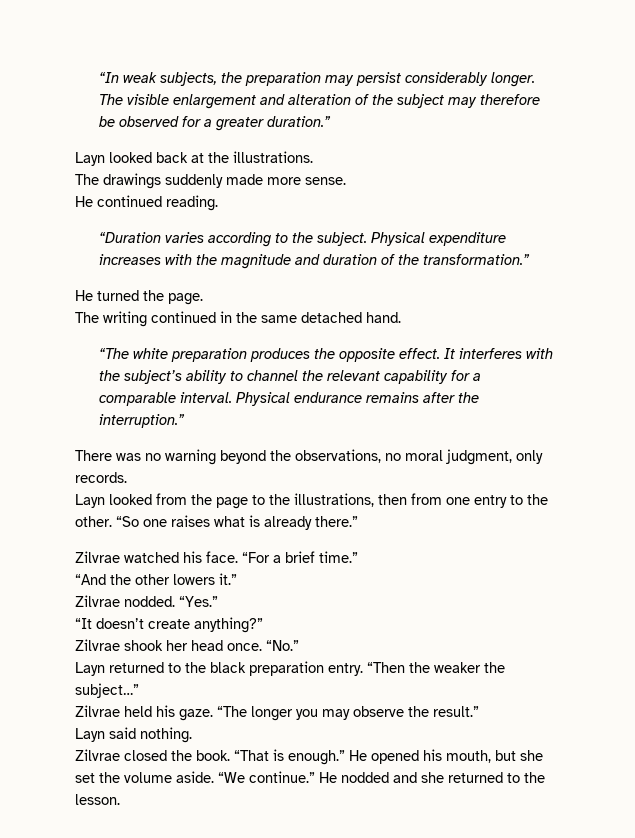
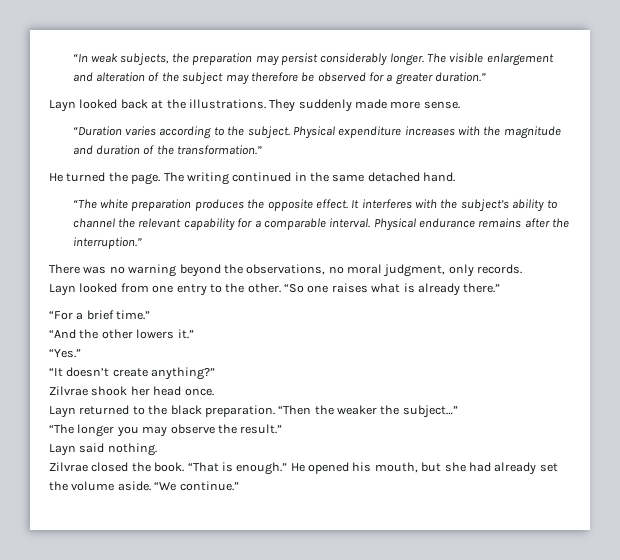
[75,173,161,189] // The drawings -> [269,99,296,112] They
[75,195,218,211] // He continued reading. -> (460, 105) none
(203, 299) // -> (161, 179) none
[191,493,442,509] the page to the illustrations, then from -> (149, 288) none
[75,551,238,563] Zilvrae watched his face. -> (501, 288) none
[75,595,175,607] Zilvrae nodded. -> (194, 334) none
[266,640,299,651] “No.” -> (214, 392) none
[249,661,363,676] preparation entry. -> [204,405,275,417] preparation.
[75,705,213,721] Zilvrae held his gaze. -> (458, 411) none
(543, 755) none -> [468,462,537,475] had already
[319,772,545,783] [75,794,120,805] He nodded and she returned to the lesson. -> (239, 486) none

